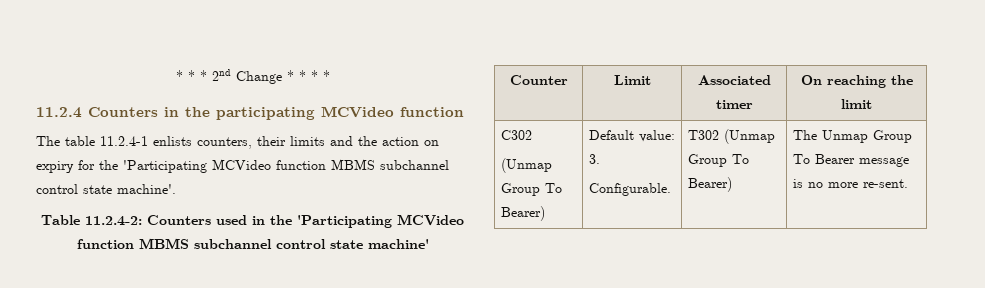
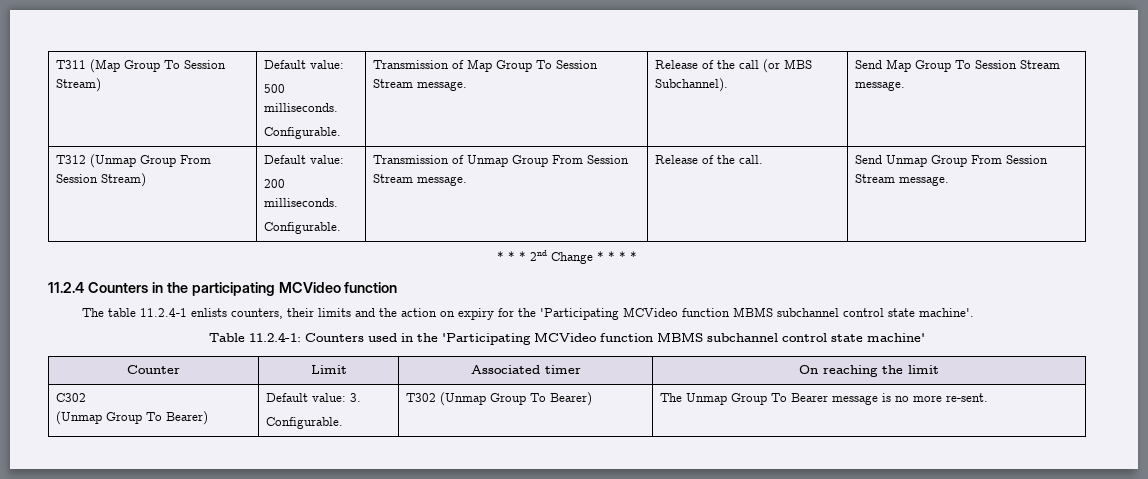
(175, 75) none -> [55,59,226,73] [55,78,101,92] [263,60,344,69] [263,84,285,93] [263,103,338,112] [263,127,341,139] [372,59,598,72] [372,79,467,91] [654,59,812,73] [654,78,728,92] [854,59,1060,72] [854,81,905,91] [55,154,211,168] [55,173,146,187] [263,155,344,164] [263,179,285,188] [263,198,338,207] [263,222,341,234] [372,155,629,167] [372,174,467,186] [654,155,763,164] [854,155,1048,167] [854,174,949,186] T311 (Map Group To Session Stream) | Default value: // 500 milliseconds. // Configurable. | Transmission of Map Group To Session Stream message. | Release of the call (or MBS Subchannel). | Send Map Group To Session Stream message. // T312 (Unmap Group From Session Stream) | Default value: // 200 milliseconds. // Configurable. | Transmission of Unmap Group From Session Stream message. | Release of the call. | Send Unmap Group From Session Stream message. //
[85,216,142,226] 11.2.4-2: -> [249,332,301,342] 11.2.4-1:

